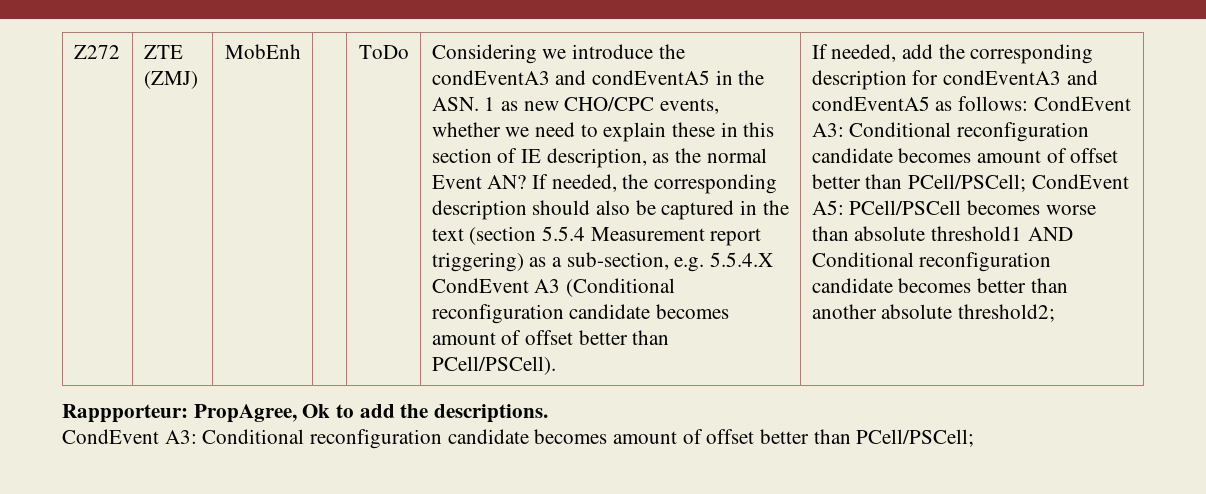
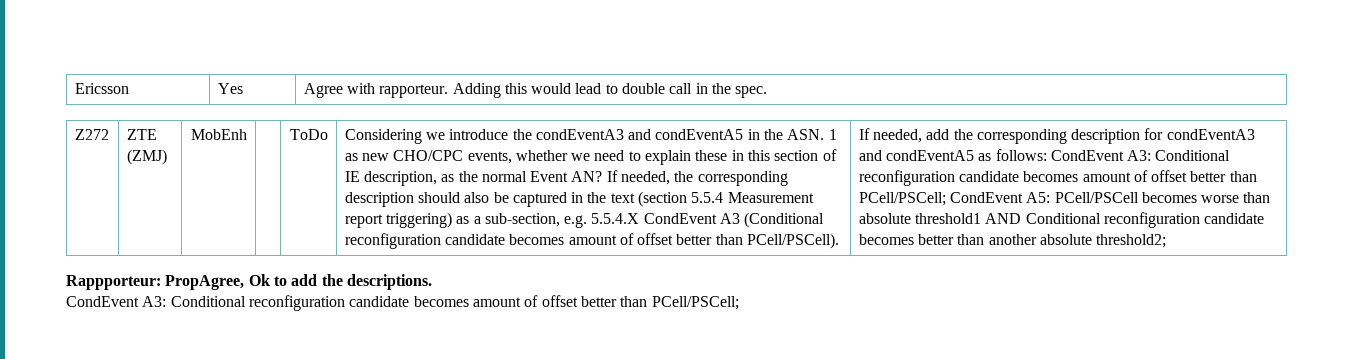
(73, 52) none -> [74,83,129,94] [217,83,243,94] [303,83,768,98] Ericsson | Yes | Agree with rapporteur. Adding this would lead to double call in the spec. //

